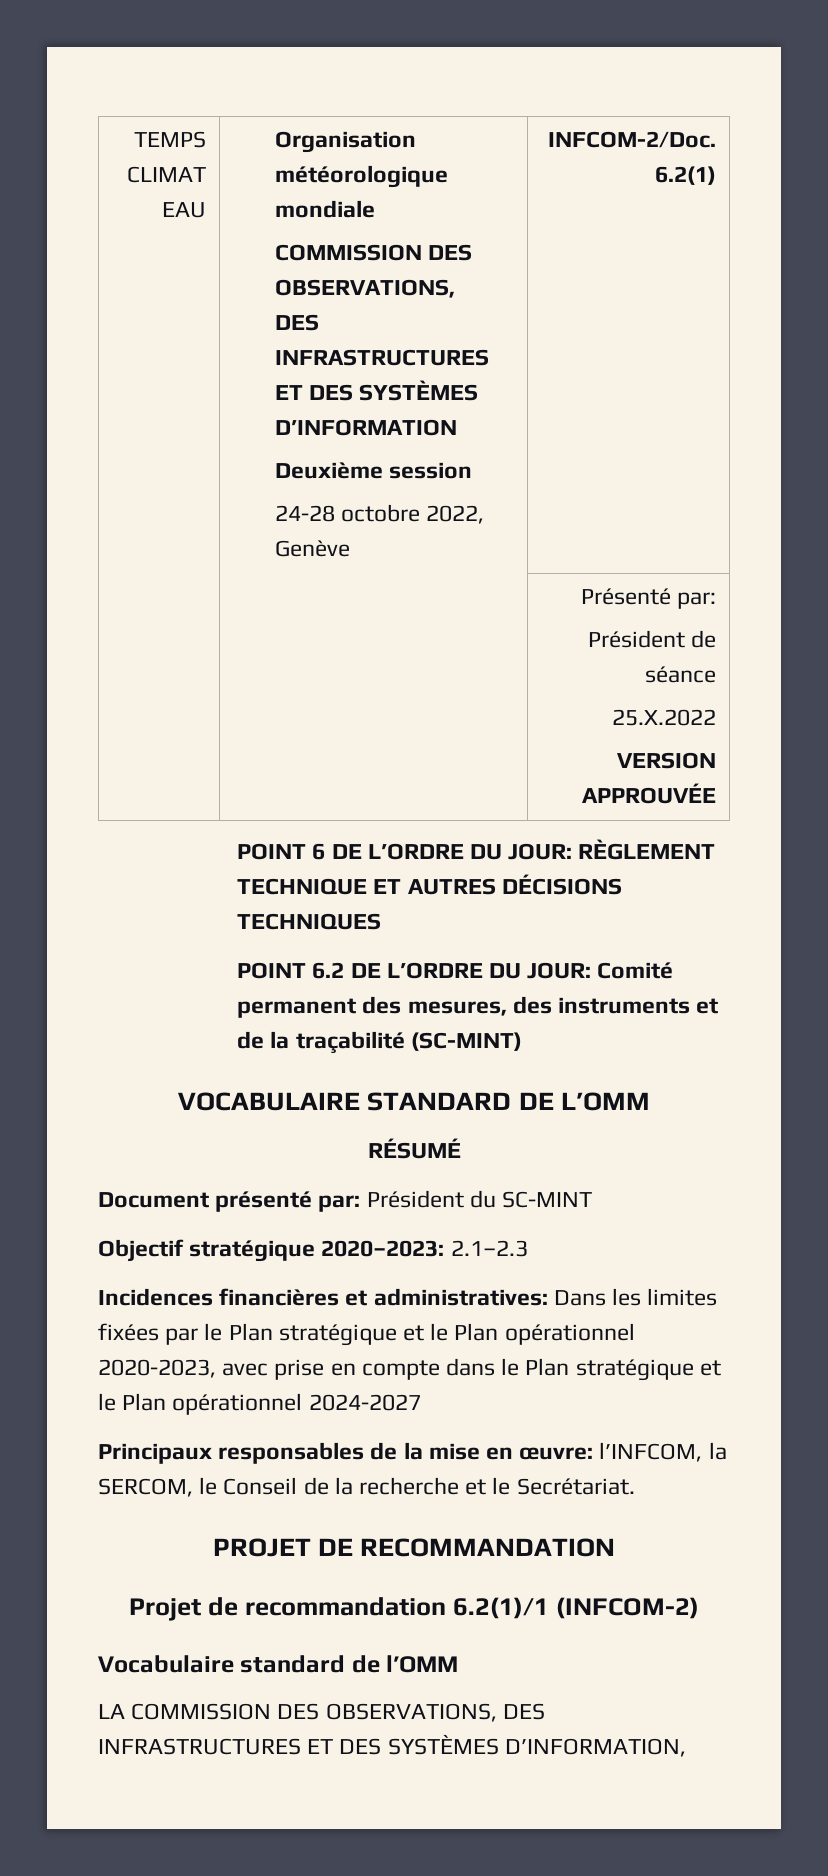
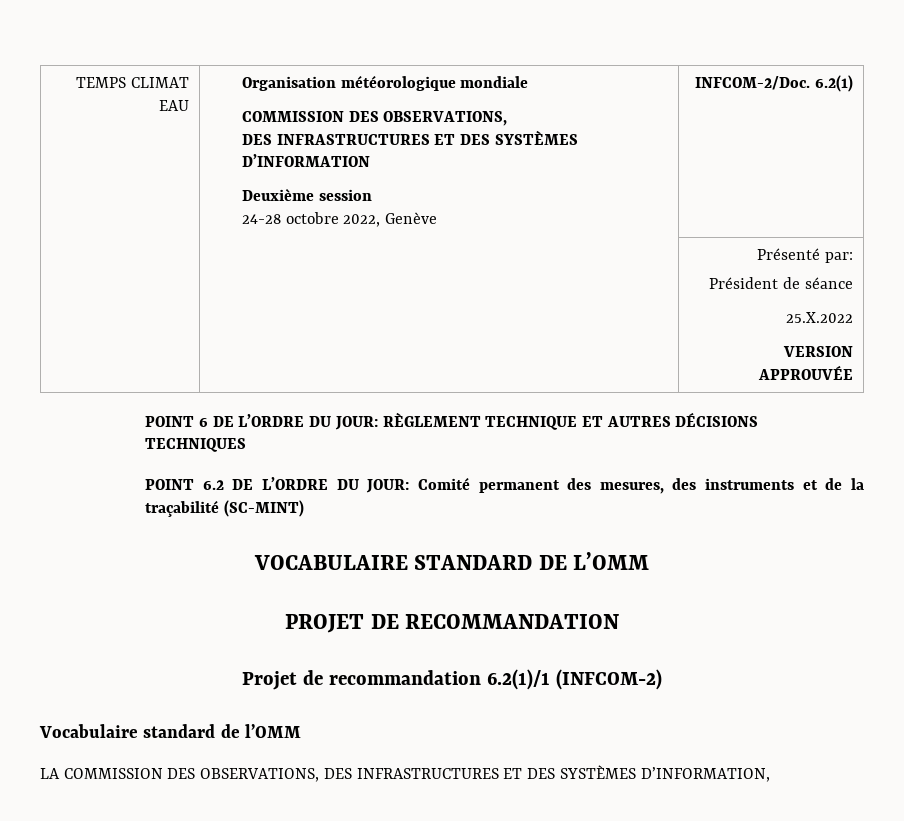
[367,1138,461,1159] [98,1190,593,1212] [98,1239,528,1262] [98,1288,718,1306] [98,1323,635,1346] [98,1358,721,1381] [98,1393,421,1415] [98,1442,727,1464] [98,1477,635,1497] // RÉSUMÉ // Document présenté par: Président du SC-MINT // Objectif stratégique 2020–2023: 2.1–2.3 // Incidences financières et administratives: Dans les limites fixées par le Plan stratégique et le Plan opérationnel 2020-2023, avec prise en compte dans le Plan stratégique et le Plan opérationnel 2024-2027 // Principaux responsables de la mise en œuvre: l’INFCOM, la SERCOM, le Conseil de la recherche et le Secrétariat. -> (650, 561) none

